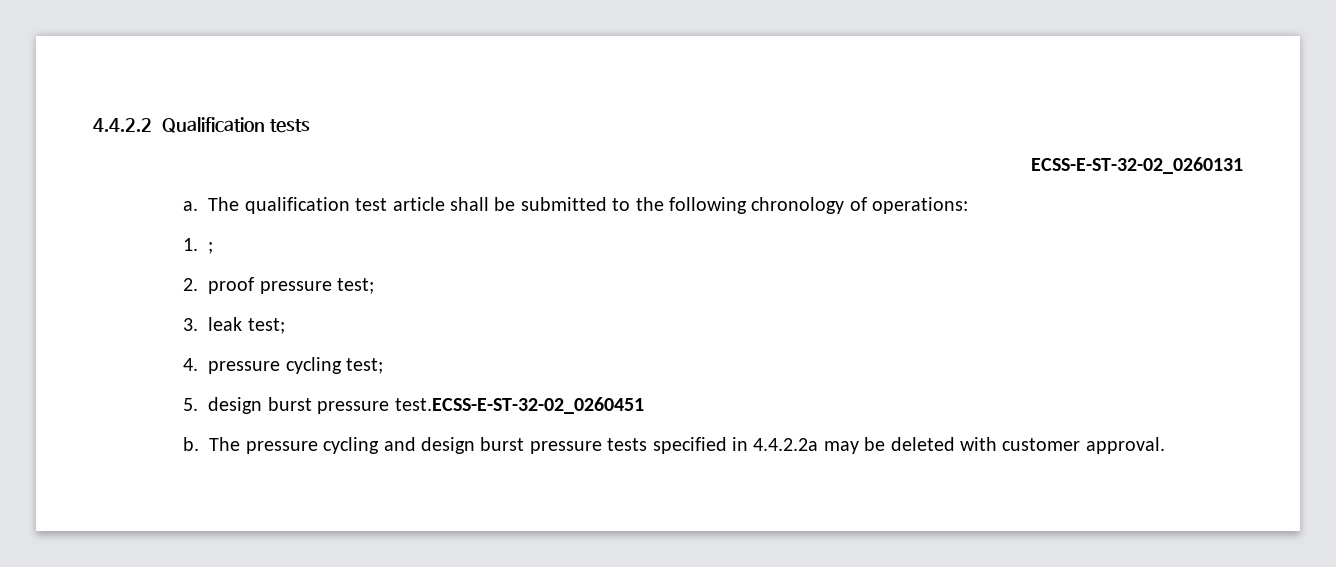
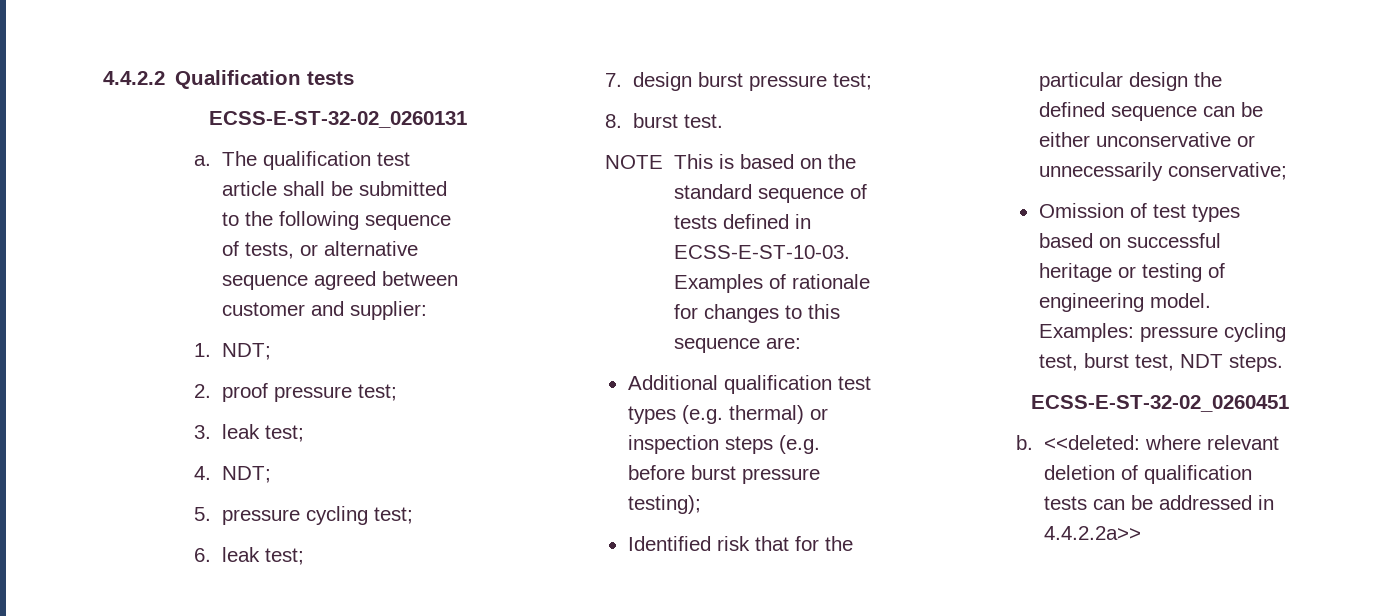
[751,197,969,214] chronology of operations: -> [364,215,451,230] [221,241,418,259] [221,271,458,290] [221,301,427,320] sequence of tests, or alternative sequence agreed between customer and supplier:
[208,242,214,254] ; -> [221,343,271,360] NDT;
(199, 364) none -> [221,466,271,483] [194,507,212,521] NDT; // 5.
[183,397,644,414] [183,437,1165,454] 5. design burst pressure test.ECSS-E-ST-32-02_0260451 // b. The pressure cycling and design burst pressure tests specified in 4.4.2.2a may be deleted with customer approval. -> [194,547,304,565] [605,72,872,91] [605,113,723,128] [605,154,856,169] [673,184,867,203] [673,214,811,229] [673,245,850,259] [673,274,870,293] [673,304,840,323] [673,337,801,353] [627,375,871,394] [627,405,828,424] [627,435,820,454] [627,465,820,484] [627,495,701,514] [627,536,853,551] [1038,72,1222,91] [1038,102,1263,121] [1038,132,1255,147] [1038,162,1287,181] [1038,203,1240,222] [1038,233,1221,248] [1038,263,1225,282] [1038,293,1211,312] [1038,323,1286,342] [1038,353,1283,372] [1031,395,1289,412] [1016,435,1279,450] [1043,465,1252,484] [1043,495,1274,510] [1043,526,1141,540] 6. leak test; // 7. design burst pressure test; // 8. burst test. // NOTE This is based on the standard sequence of tests defined in ECSS-E-ST-10-03. Examples of rationale for changes to this sequence are: // Additional qualification test types (e.g. thermal) or inspection steps (e.g. before burst pressure testing); // Identified risk that for the particular design the defined sequence can be either unconservative or unnecessarily conservative; // Omission of test types based on successful heritage or testing of engineering model. Examples: pressure cycling test, burst test, NDT steps. // ECSS-E-ST-32-02_0260451 // b. <<deleted: where relevant deletion of qualification tests can be addressed in 4.4.2.2a>>

